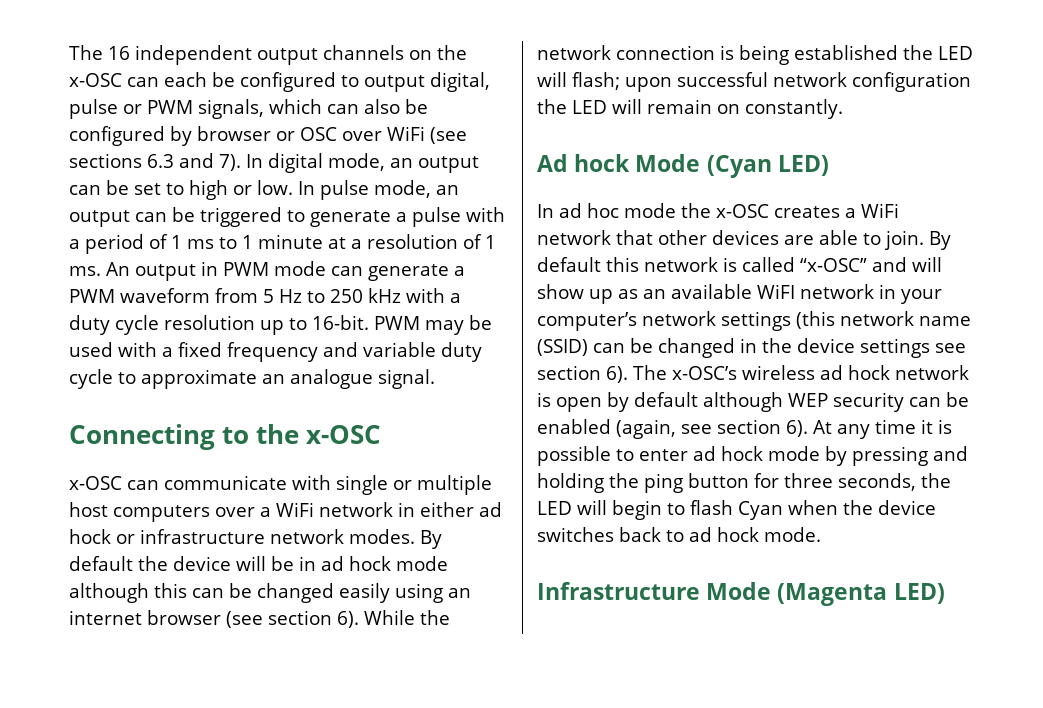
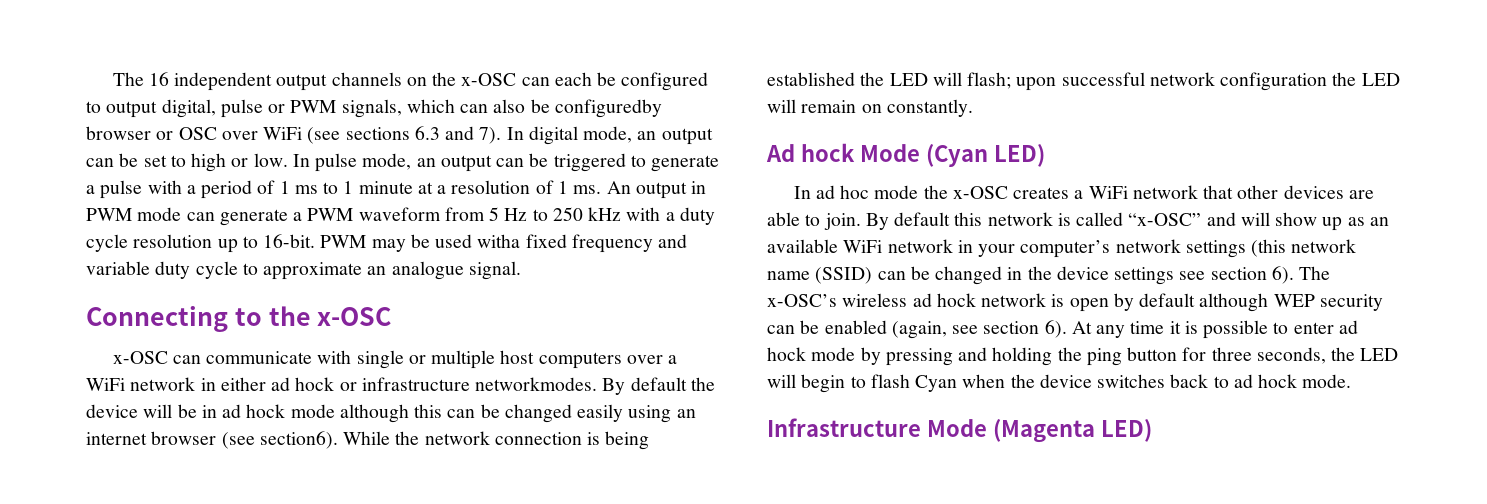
[69,126,192,146] configured by -> [554,99,662,118] configuredby
[118,342,173,357] with a -> [477,234,521,248] witha
[270,529,415,544] network modes. -> [475,377,598,391] networkmodes.
[268,610,359,628] section 6). -> [259,431,338,449] section6).
[757,284,795,299] WiFI -> [843,240,883,253] WiFi

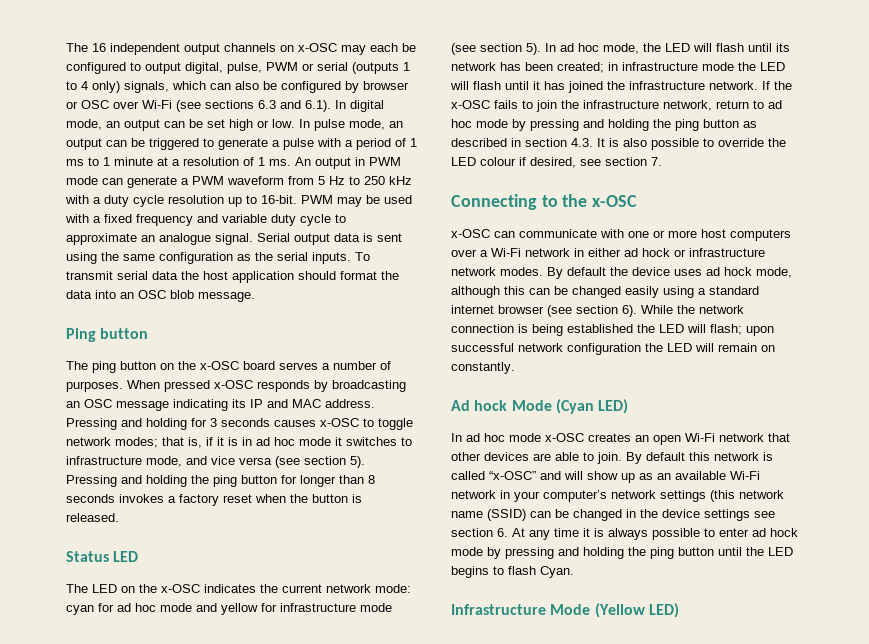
[432,72,550,86] the x-OSC can -> [298,43,366,55] x-OSC may
[220,99,337,118] pulse or PWM -> [227,62,410,74] [66,81,120,93] pulse, PWM or serial (outputs 1 to 4 only)
[554,99,662,118] configuredby -> [281,81,359,93] configured by
[263,127,303,140] WiFi -> [142,100,172,109] Wi-Fi
[479,127,502,144] 7). -> [305,100,331,112] 6.1).
[170,155,186,167] to -> (225, 123) none
[477,234,521,248] witha -> [65,214,101,223] with a
(521, 270) none -> [257,233,402,245] [66,252,370,264] [66,271,399,283] [66,290,255,302] [66,328,149,342] [66,361,391,373] [66,380,406,392] [66,399,375,411] [66,418,413,430] [66,437,412,448] [66,456,365,468] [66,475,375,487] [66,494,362,506] [66,513,119,522] [66,551,139,562] [66,584,411,593] [66,603,392,615] [451,43,790,55] [451,62,785,73] [450,81,792,93] [451,100,782,112] [451,119,757,131] [451,138,786,150] [451,157,662,168] Serial output data is sent using the same configuration as the serial inputs. To transmit serial data the host application should format the data into an OSC blob message. // Ping button // The ping button on the x-OSC board serves a number of purposes. When pressed x-OSC responds by broadcasting an OSC message indicating its IP and MAC address. Pressing and holding for 3 seconds causes x-OSC to toggle network modes; that is, if it is in ad hoc mode it switches to infrastructure mode, and vice versa (see section 5). Pressing and holding the ping button for longer than 8 seconds invokes a factory reset when the button is released. // Status LED // The LED on the x-OSC indicates the current network mode: cyan for ad hoc mode and yellow for infrastructure mode (see section 5). In ad hoc mode, the LED will flash until its network has been created; in infrastructure mode the LED will flash until it has joined the infrastructure network. If the x-OSC fails to join the infrastructure network, return to ad hoc mode by pressing and holding the ping button as described in section 4.3. It is also possible to override the LED colour if desired, see section 7.
[356,350,496,369] single or multiple -> [628,230,697,238] one or more
[86,378,125,391] WiFi -> [491,248,521,257] Wi-Fi
[475,377,598,391] networkmodes. -> [451,267,543,276] network modes.
[143,404,335,418] will be in ad hock mode -> [674,267,792,278] uses ad hock mode,
[676,409,696,418] an -> [698,286,759,295] a standard
[259,431,338,449] section6). -> [576,305,637,317] section 6).
[923,185,948,199] the -> (541, 437) none
[1074,186,1128,199] a WiFi -> [635,433,715,445] an open Wi-Fi
[843,240,883,253] WiFi -> [730,471,760,480] Wi-Fi
[1271,266,1331,284] [767,293,1383,312] [767,320,1067,339] 6). The x-OSC’s wireless ad hock network is open by default although WEP security can be enabled (again, see section 6). -> [497,528,508,537] 6.
(1198, 327) none -> [608,528,648,540] always
[1182,347,1399,364] [767,374,1352,393] for three seconds, the LED will begin to flash Cyan when the device switches back to ad hock mode. -> [718,547,793,556] [451,566,574,578] until the LED begins to flash Cyan.
[992,419,1095,443] (Magenta -> [594,603,645,618] (Yellow

